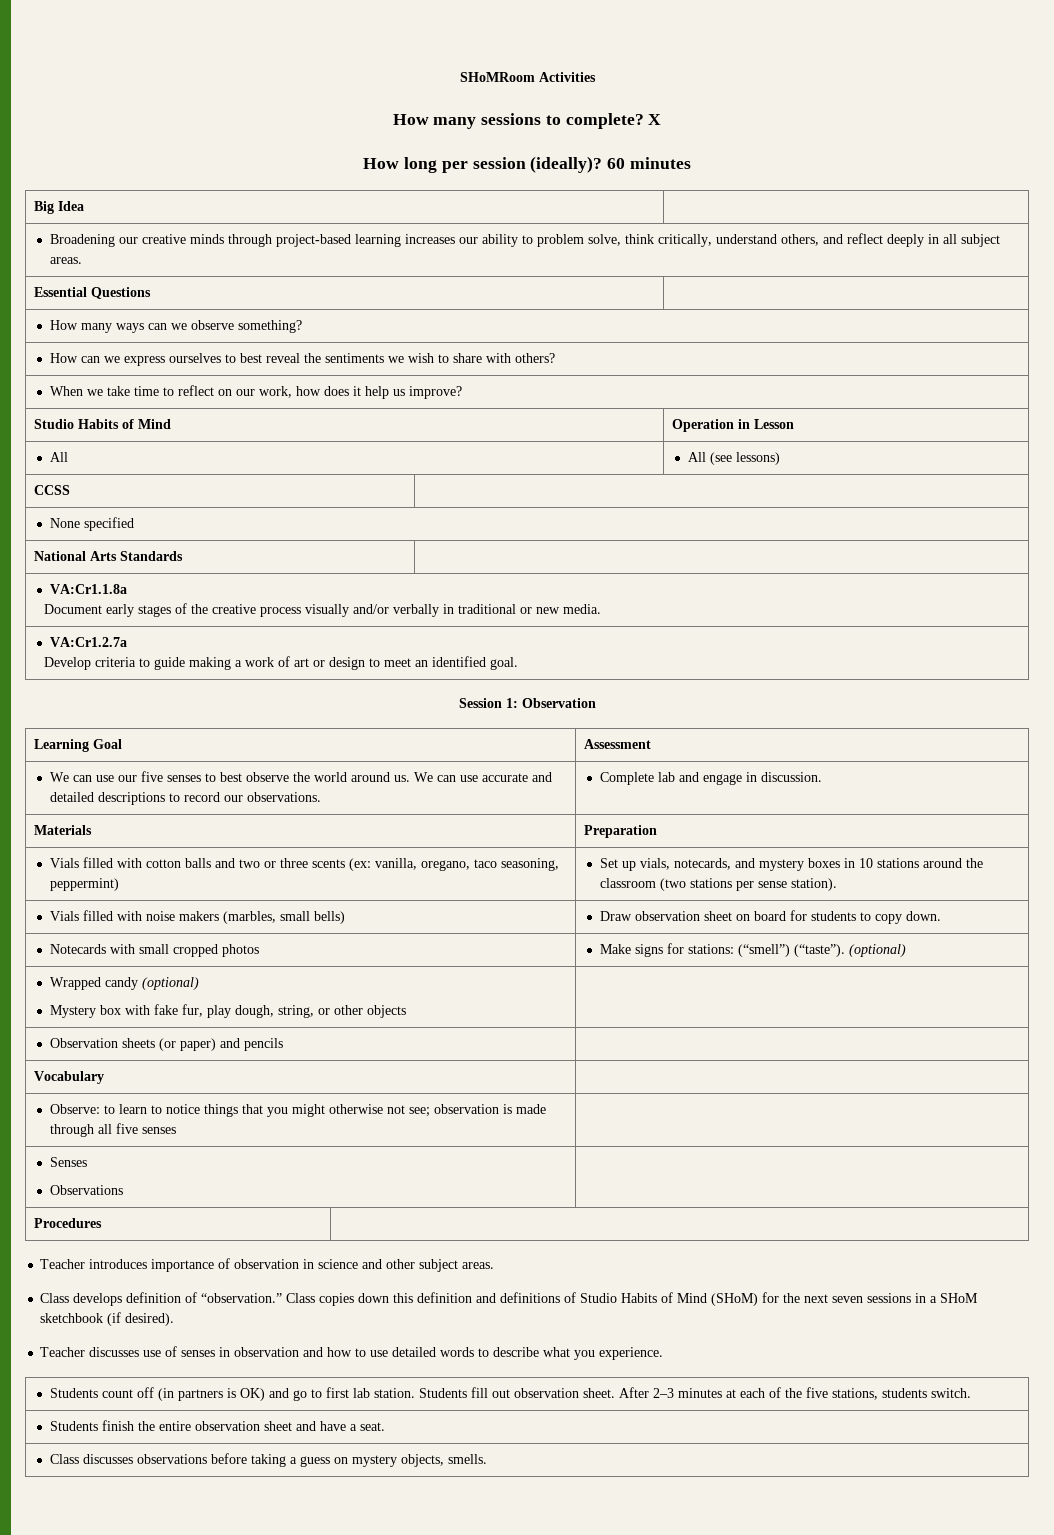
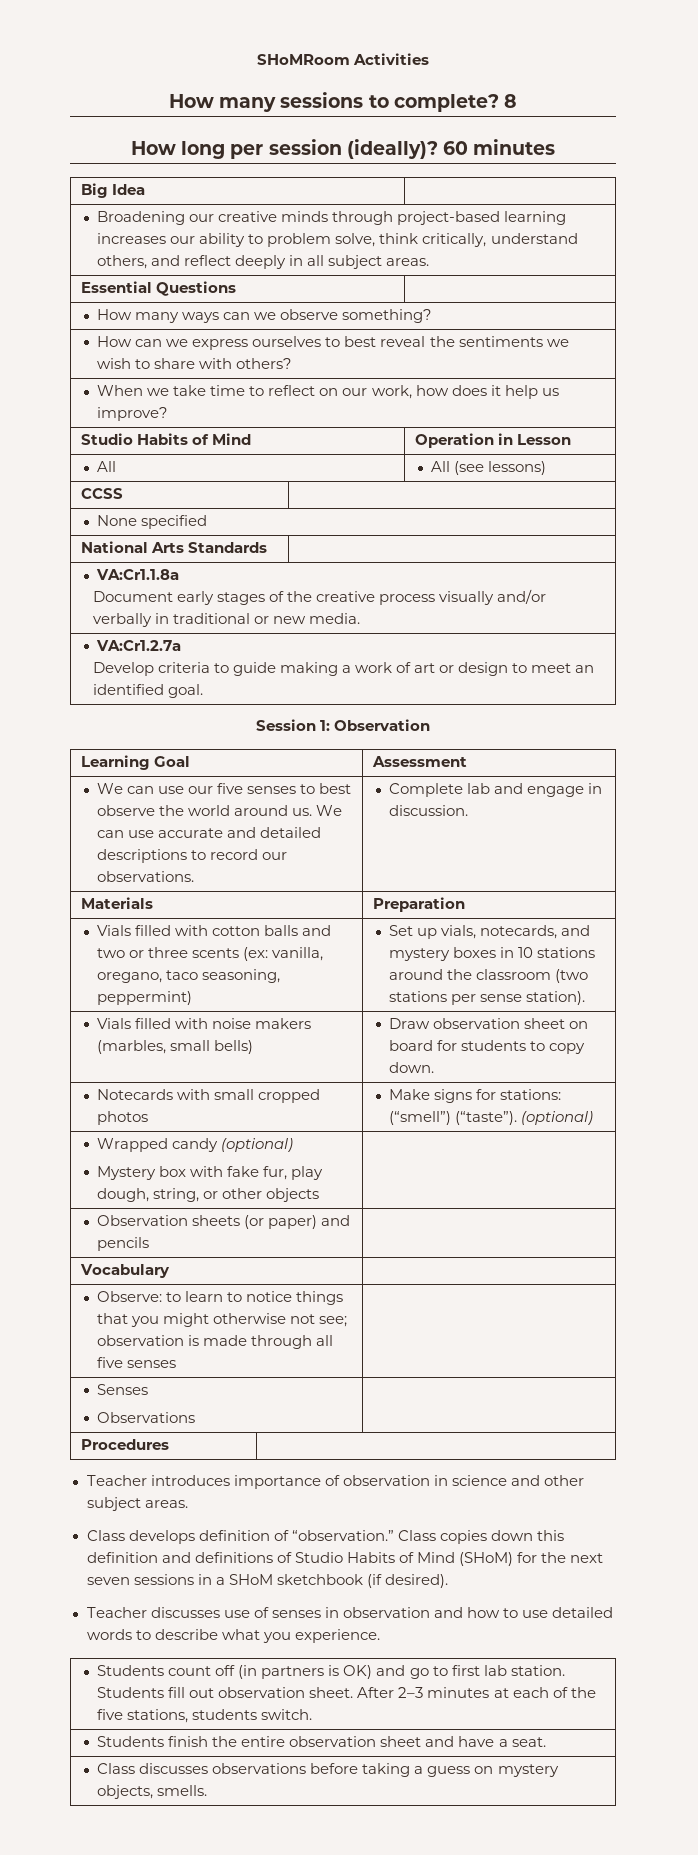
[648,114,662,125] X -> [503,94,517,108] 8

